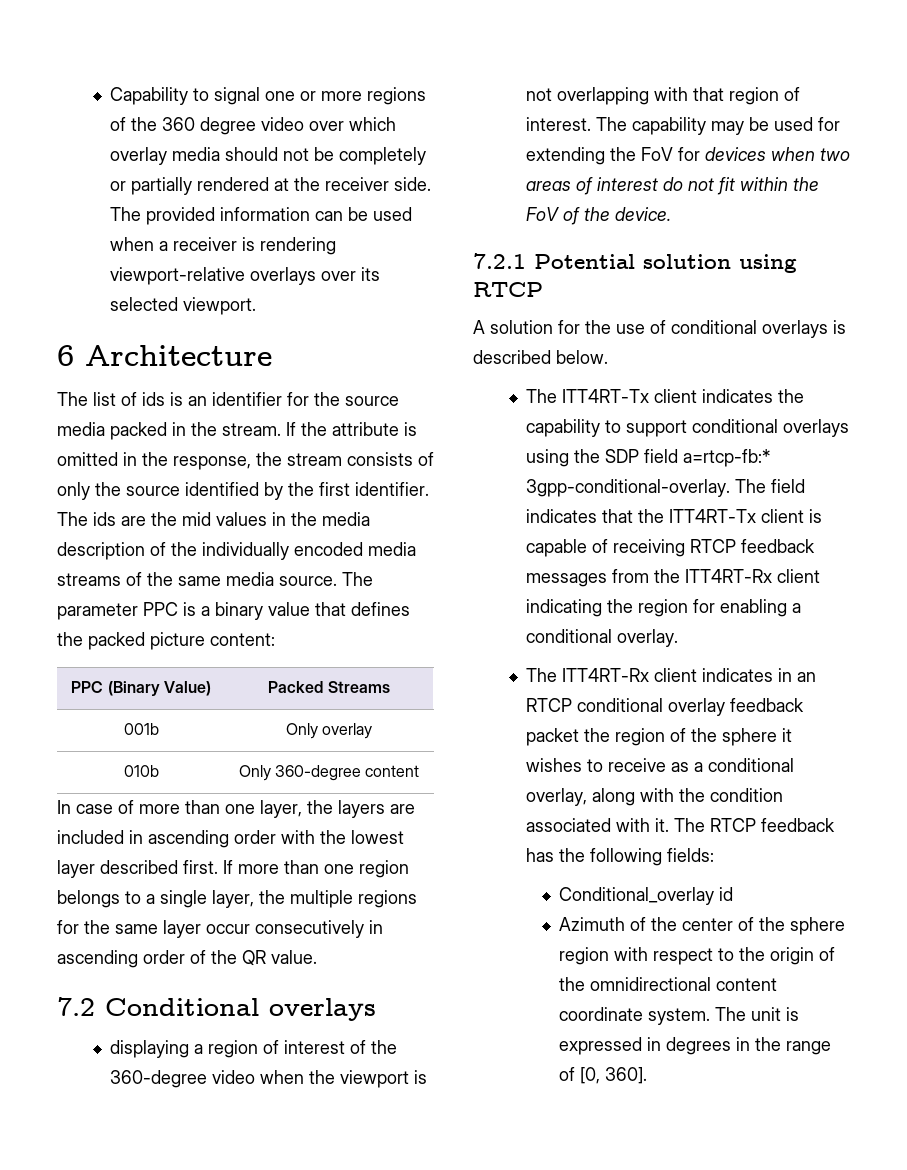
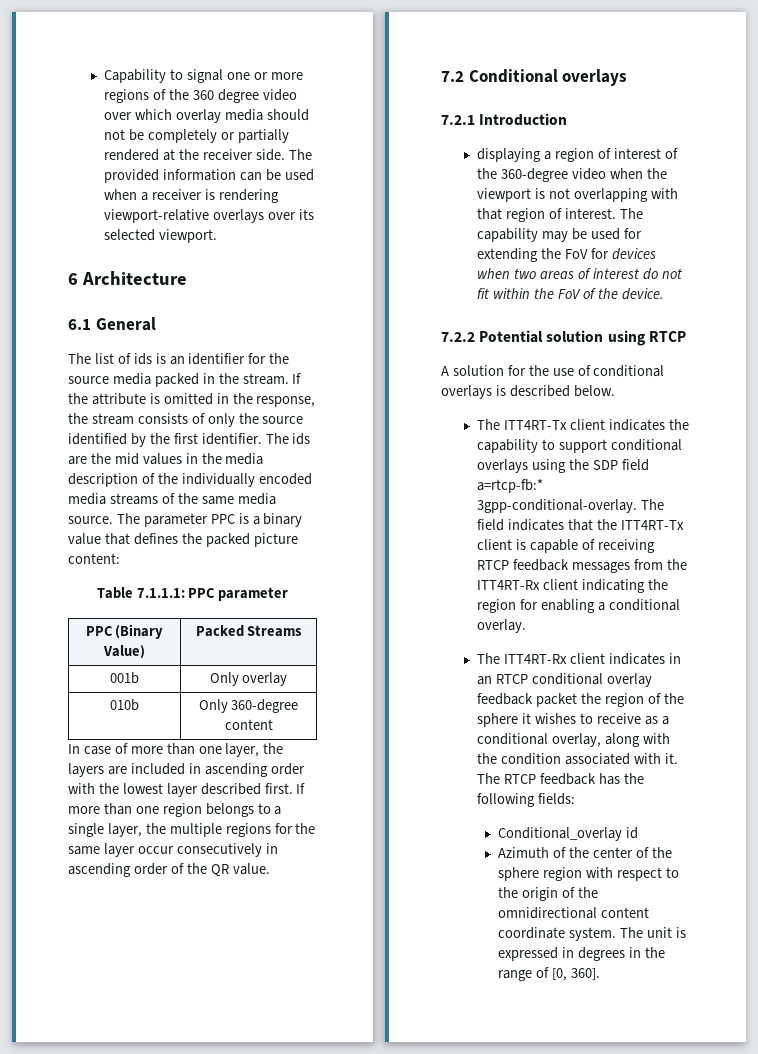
(272, 355) none -> [68,317,156,331] // 6.1 General
(275, 639) none -> [96,587,289,601] // Table 7.1.1.1: PPC parameter
(376, 1009) none -> [441,113,568,126] // 7.2.1 Introduction
[473,253,526,269] 7.2.1 -> [441,332,475,342] 7.2.2

